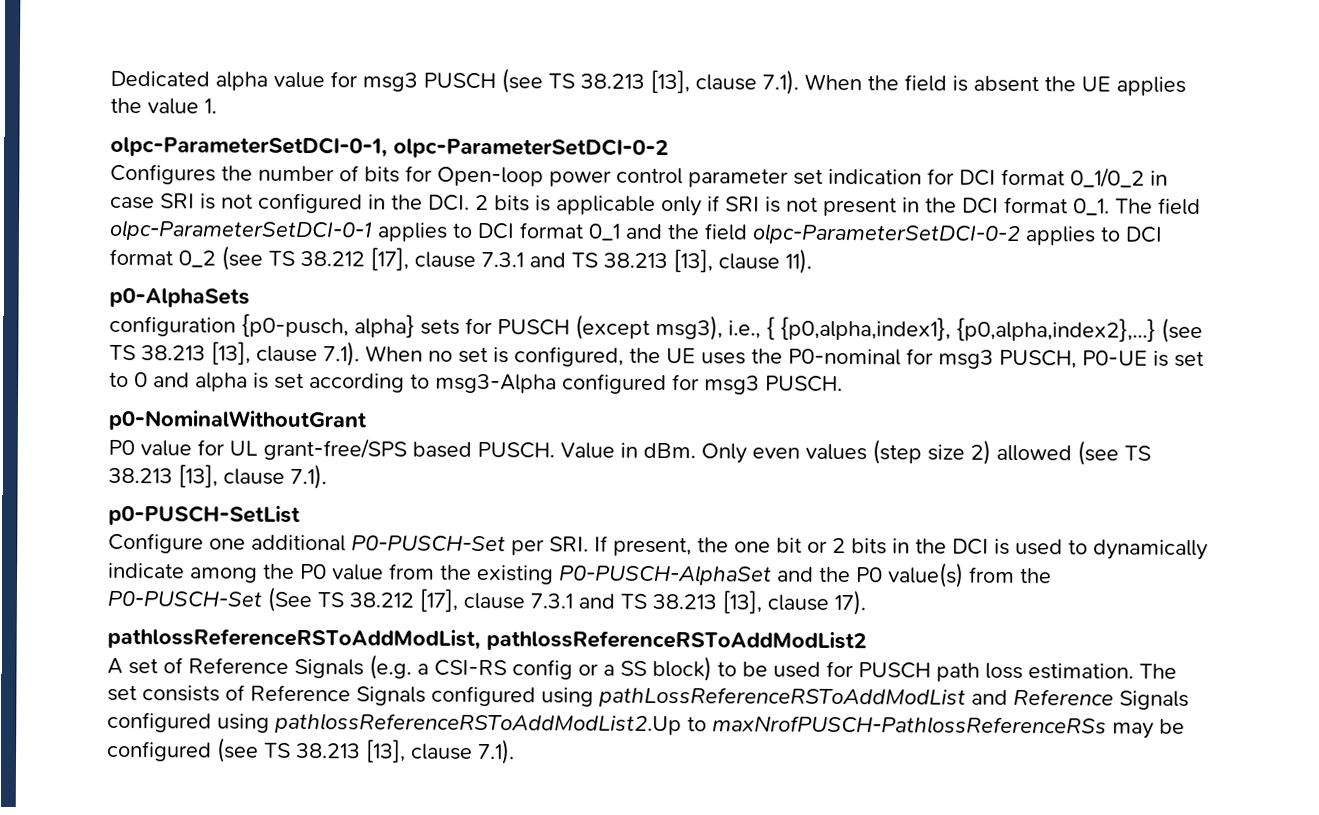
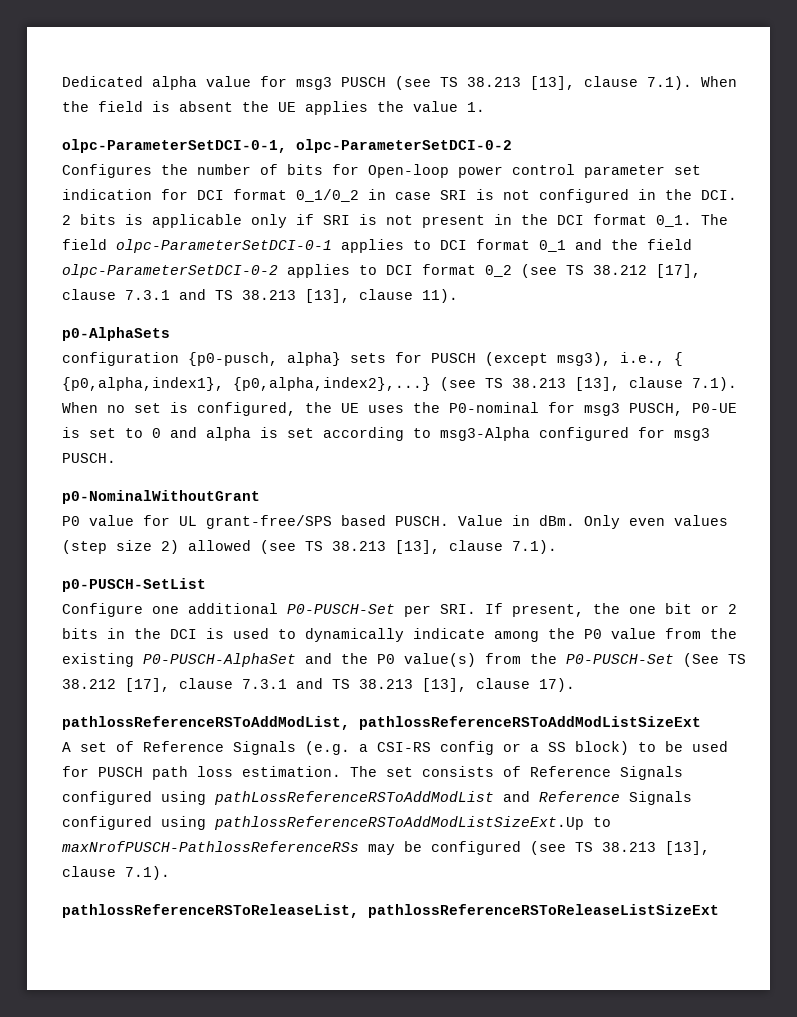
[486,630,867,653] pathlossReferenceRSToAddModList2 -> [359,716,701,730] pathlossReferenceRSToAddModListSizeExt
[274,712,682,736] pathlossReferenceRSToAddModList2.Up -> [214,816,584,830] pathlossReferenceRSToAddModListSizeExt.Up
(515, 751) none -> [62,904,719,918] // pathlossReferenceRSToReleaseList, pathlossReferenceRSToReleaseListSizeExt

